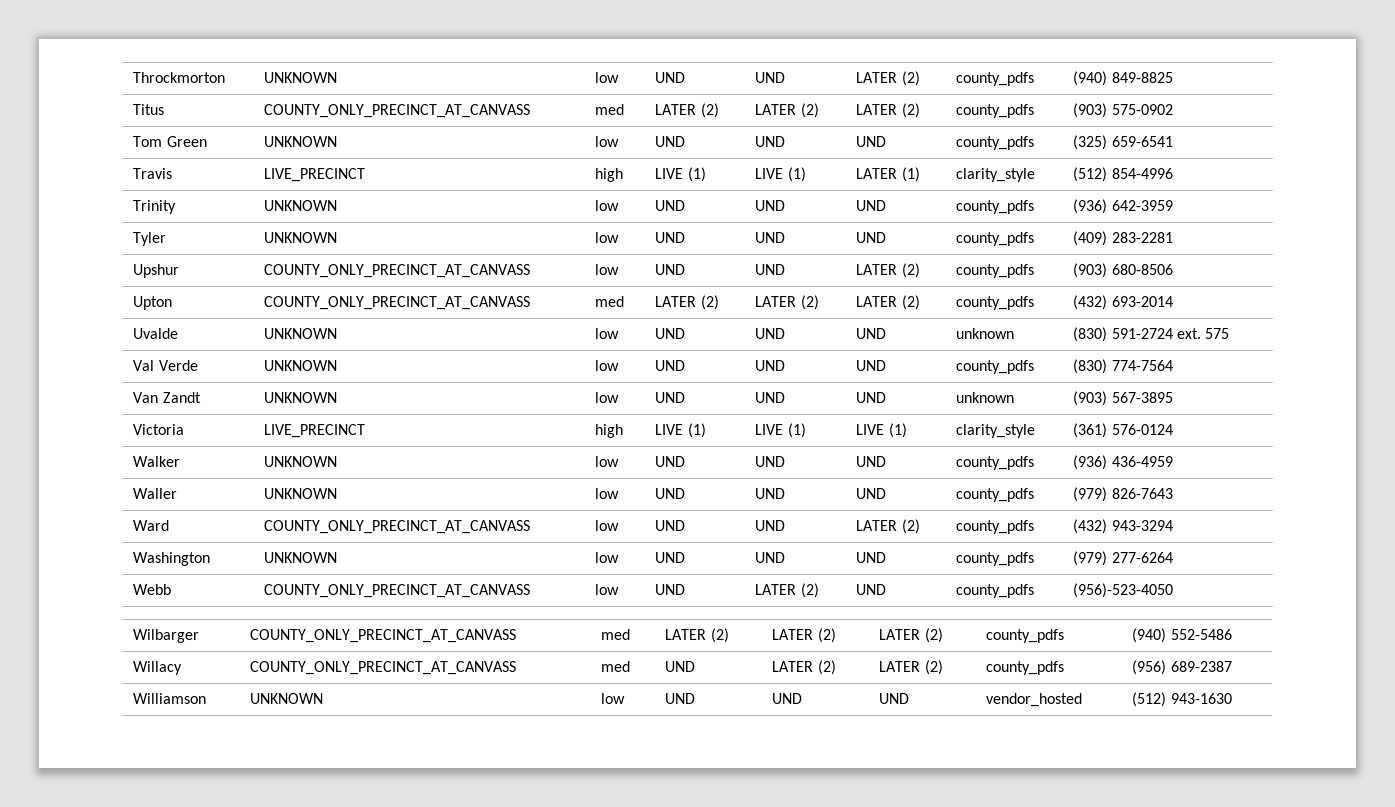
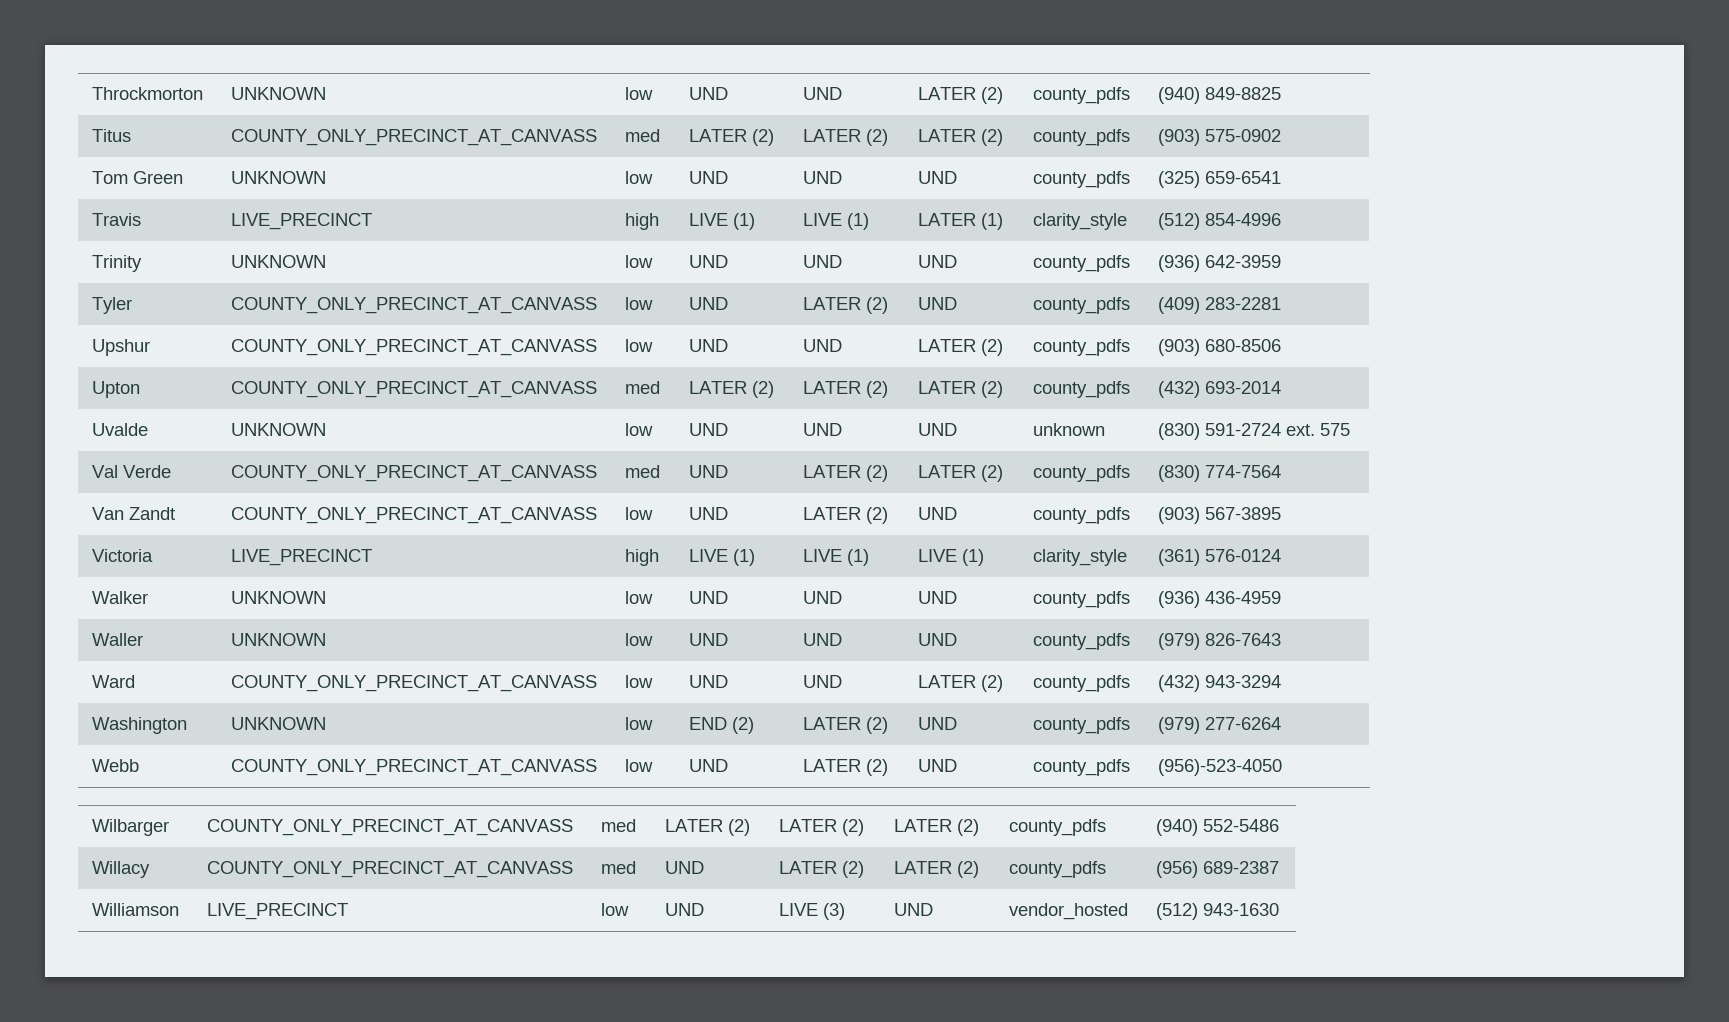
[264,232,338,243] [595,232,620,243] [655,232,686,243] [755,232,786,243] UNKNOWN | low | UND | UND -> [230,297,597,314] [624,297,653,310] [688,297,728,310] [802,297,888,314] COUNTY_ONLY_PRECINCT_AT_CANVASS | low | UND | LATER (2)
[264,360,338,371] [595,360,620,371] [655,360,686,371] [755,360,786,371] [856,360,887,371] UNKNOWN | low | UND | UND | UND -> [230,465,597,482] [624,465,660,478] [688,465,728,478] [802,465,888,482] [917,465,1003,482] COUNTY_ONLY_PRECINCT_AT_CANVASS | med | UND | LATER (2) | LATER (2)
[264,392,338,403] [595,392,620,403] [655,392,686,403] [755,392,786,403] [856,392,887,403] [956,392,1015,403] UNKNOWN | low | UND | UND | UND | unknown -> [230,507,597,524] [624,507,653,520] [688,507,728,520] [802,507,888,524] [917,507,957,520] [1032,507,1130,524] COUNTY_ONLY_PRECINCT_AT_CANVASS | low | UND | LATER (2) | UND | county_pdfs
[655,552,686,563] [755,552,786,563] UND | UND -> [688,717,754,734] [802,717,888,734] END (2) | LATER (2)
[250,693,324,704] [601,693,626,704] [665,693,696,704] [772,693,803,704] UNKNOWN | low | UND | UND -> [206,903,348,920] [600,903,629,916] [664,903,704,916] [778,903,845,920] LIVE_PRECINCT | low | UND | LIVE (3)

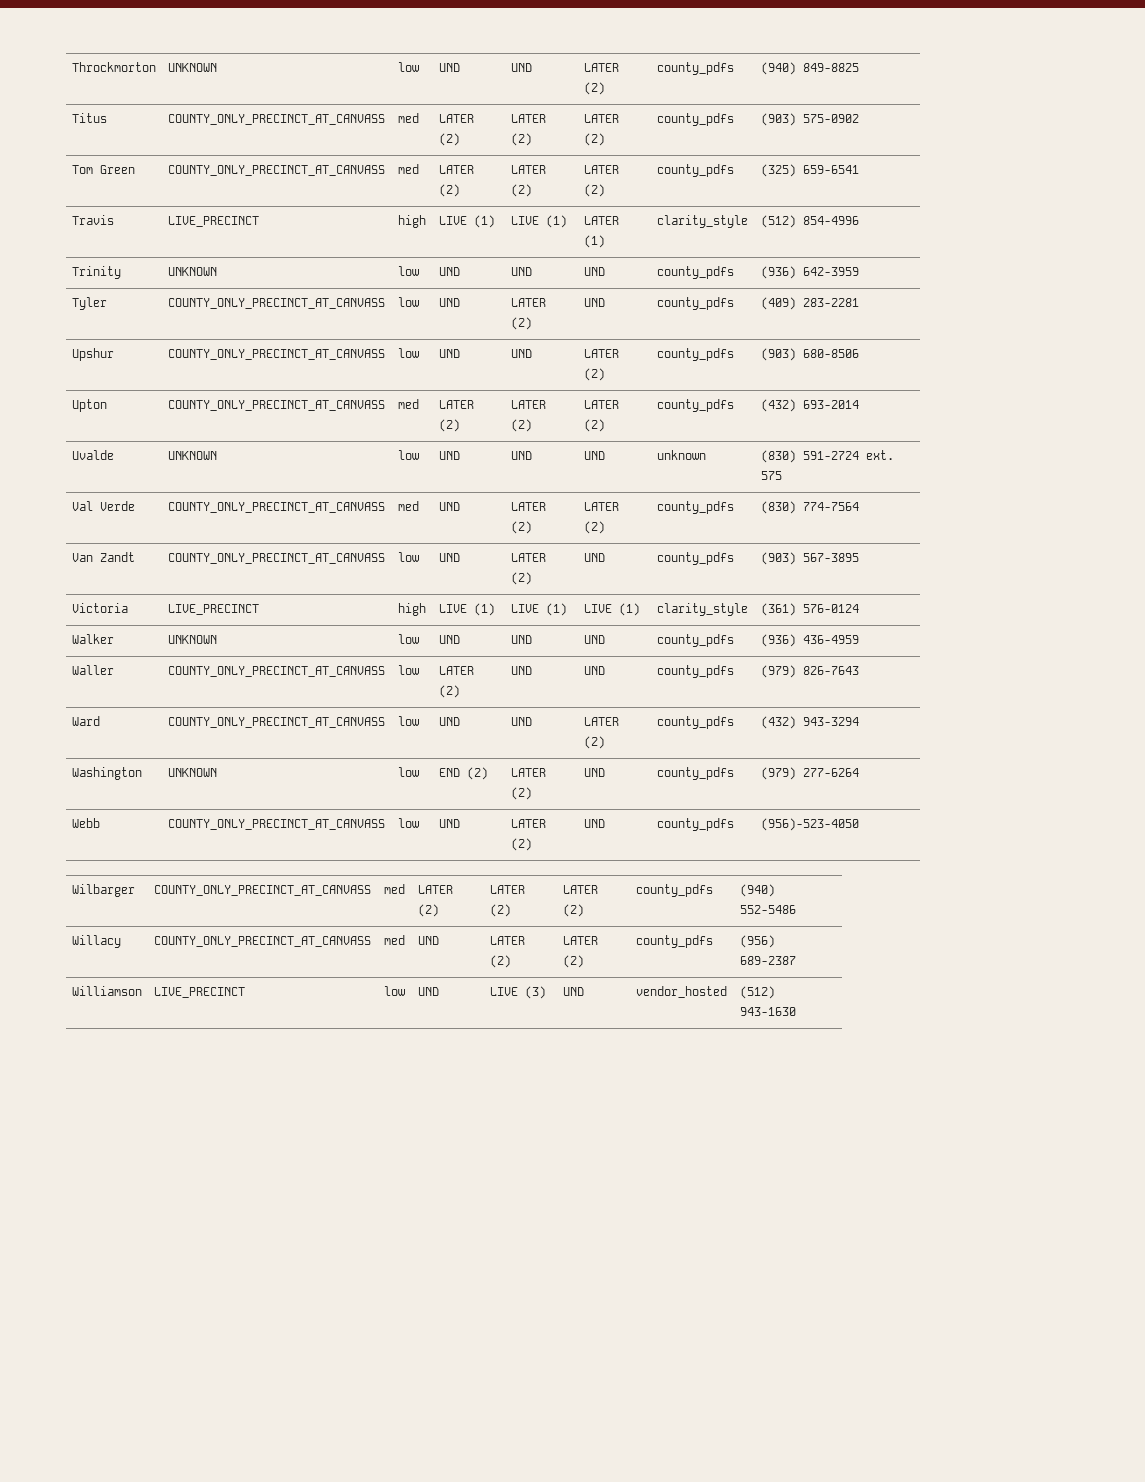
[230,171,326,184] [624,171,653,184] [688,171,728,184] [802,171,842,184] [917,171,957,184] UNKNOWN | low | UND | UND | UND -> [167,165,385,176] [397,164,419,174] [438,165,474,174] [438,184,460,197] [510,165,546,174] [510,184,532,197] [583,165,619,174] [583,184,605,197] COUNTY_ONLY_PRECINCT_AT_CANVASS | med | LATER (2) | LATER (2) | LATER (2)
[230,633,326,646] [624,633,653,646] [688,633,728,646] UNKNOWN | low | UND -> [167,666,385,677] [397,665,419,675] [438,666,474,675] [438,685,460,698] COUNTY_ONLY_PRECINCT_AT_CANVASS | low | LATER (2)

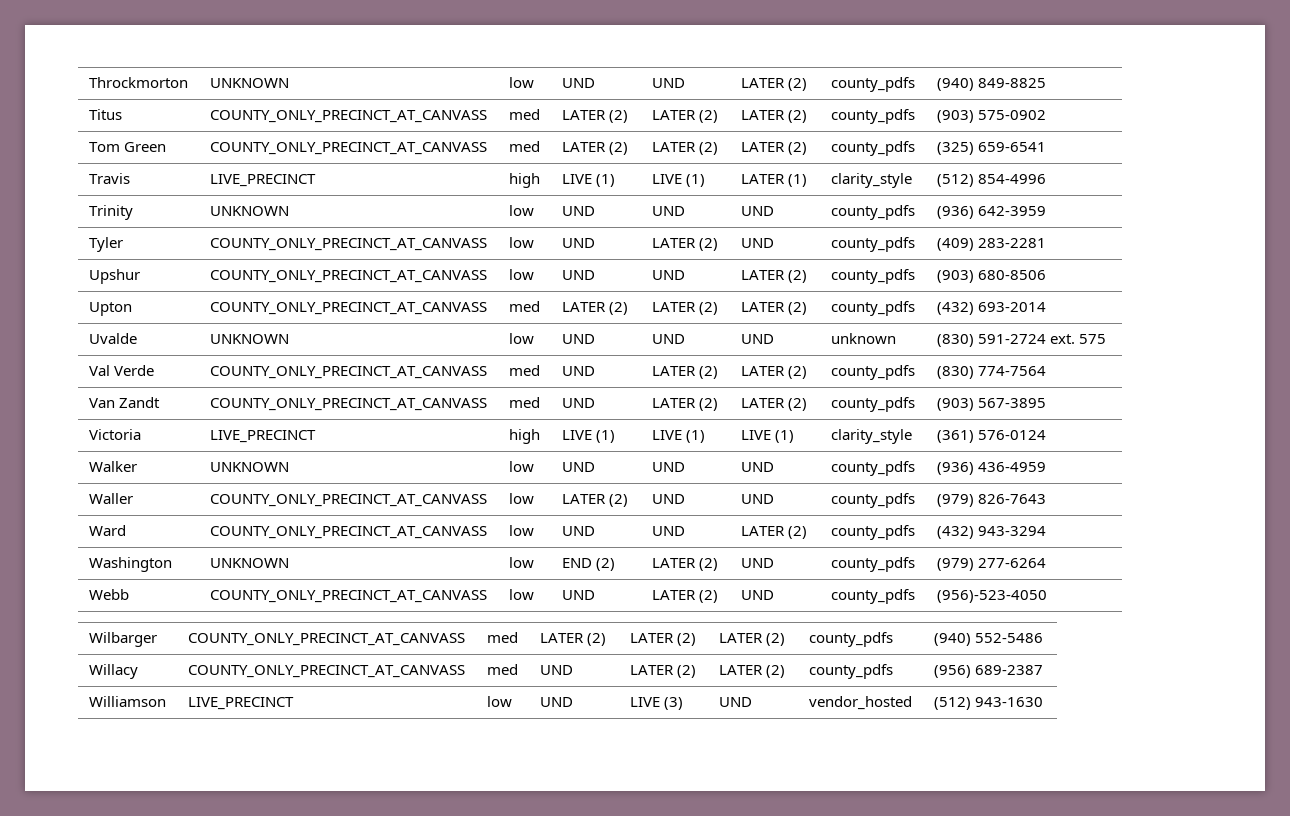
[397,552,419,562] [438,553,460,562] [510,553,546,562] [510,572,532,585] [583,553,605,562] low | UND | LATER (2) | UND -> [508,397,540,408] [561,398,595,408] [651,398,718,411] [740,398,807,411] med | UND | LATER (2) | LATER (2)

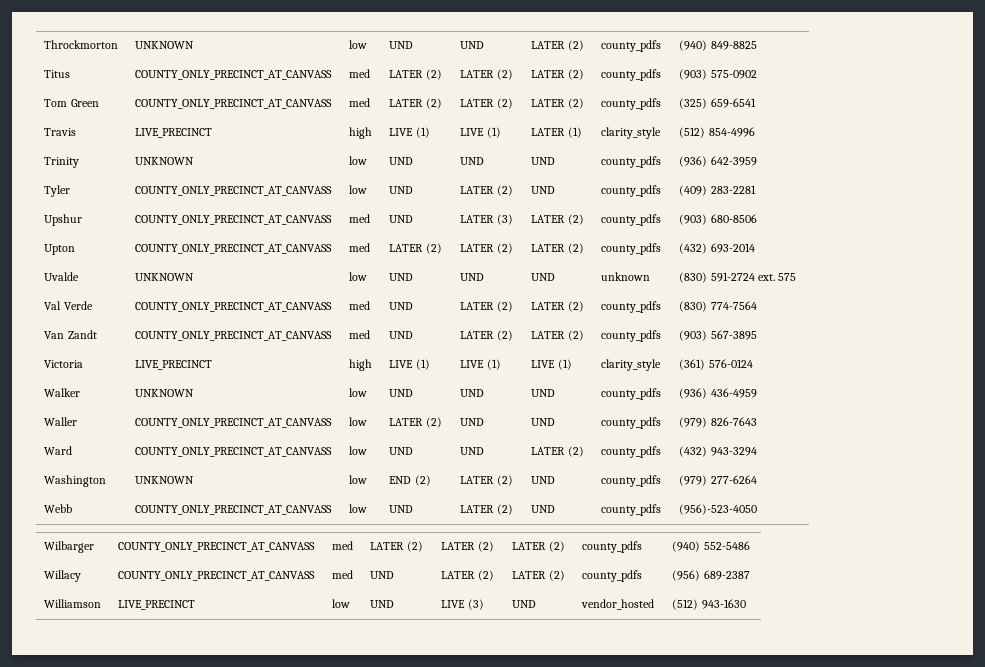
[508,269,534,280] [561,270,595,280] [651,270,685,280] low | UND | UND -> [349,214,371,223] [389,215,414,223] [460,214,513,225] med | UND | LATER (3)

